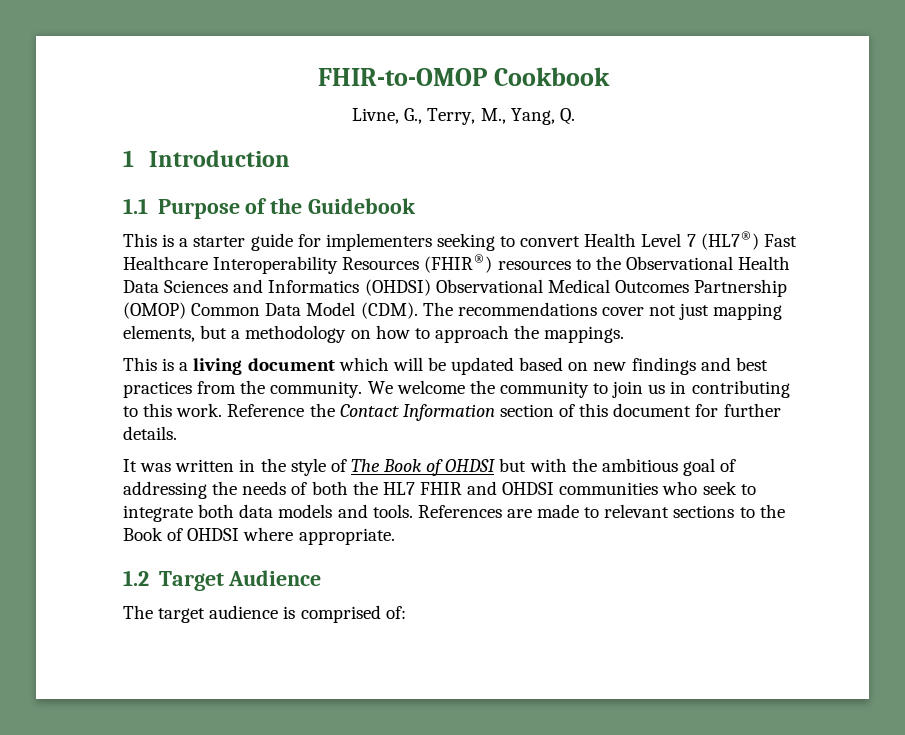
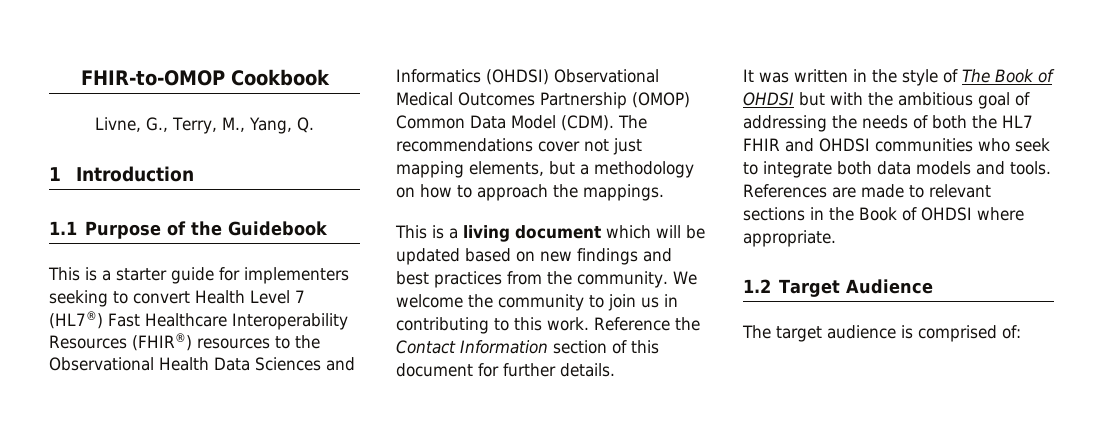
[739,507,755,518] to -> [810,207,824,220] in

